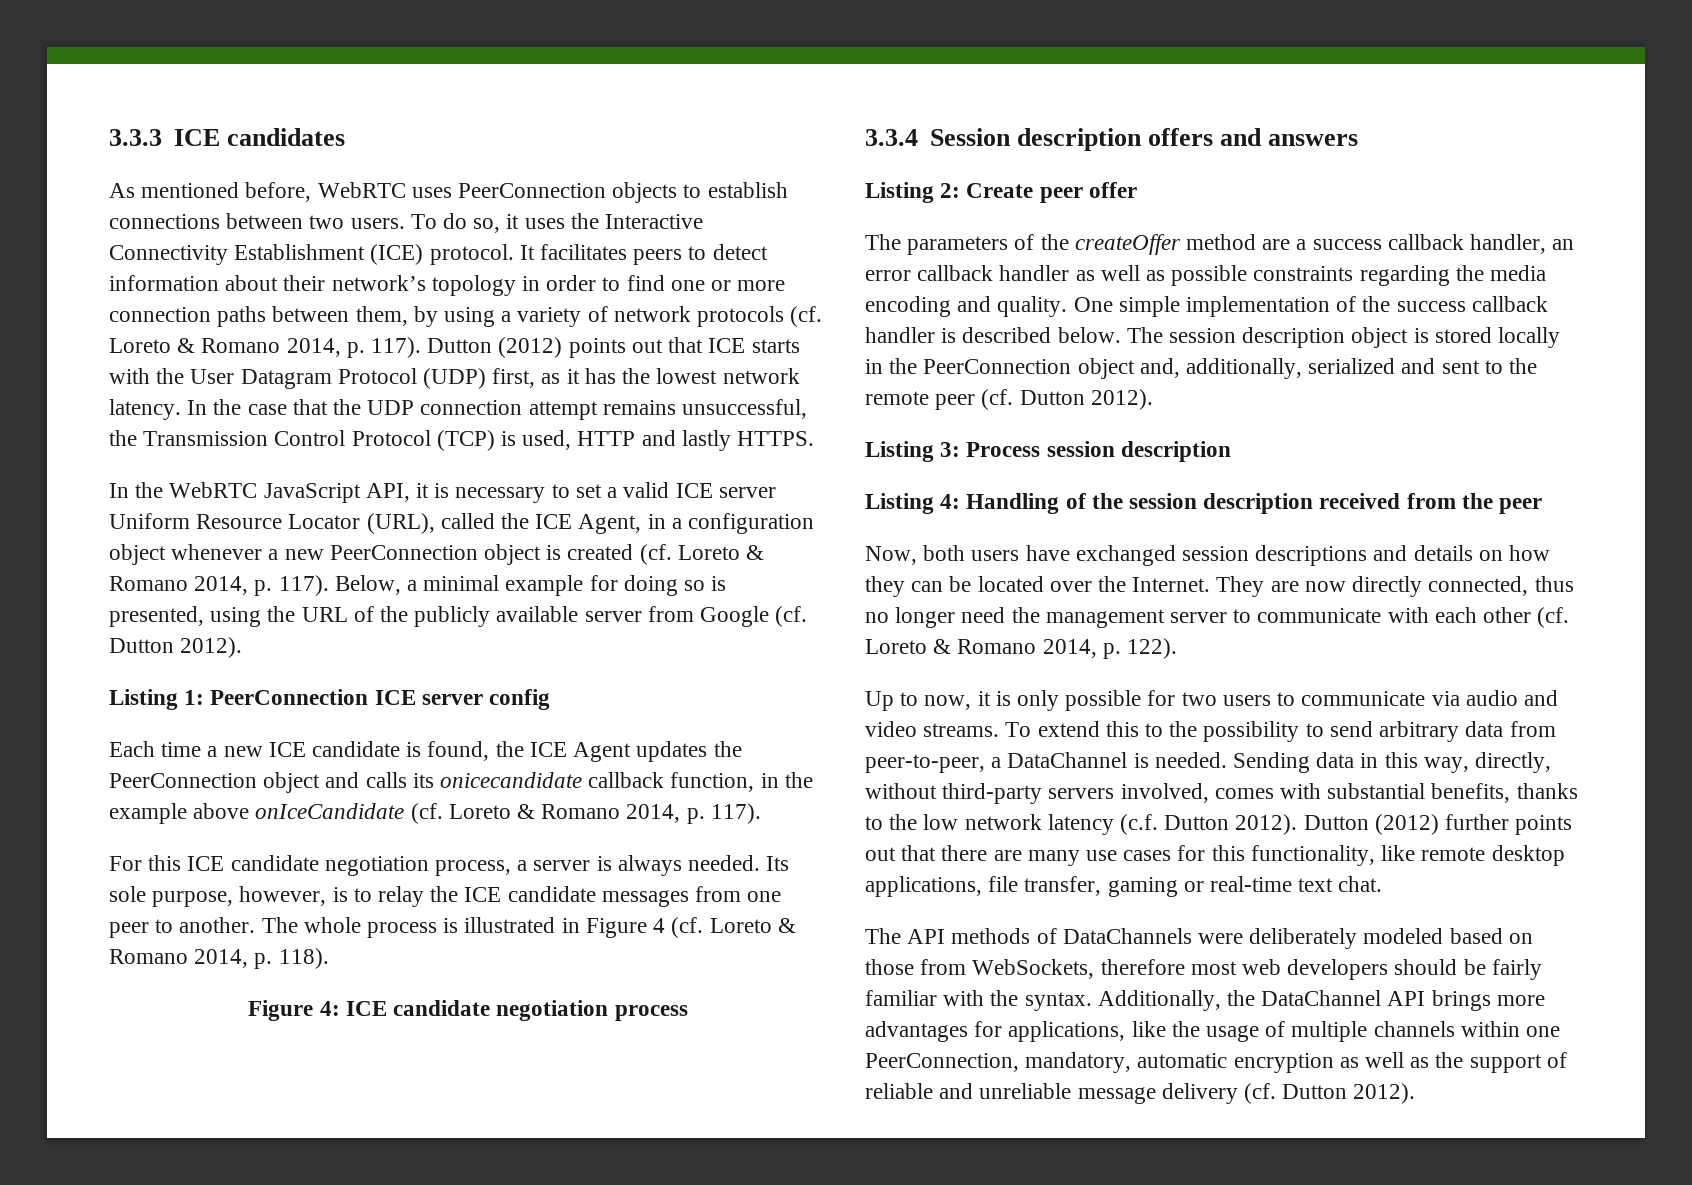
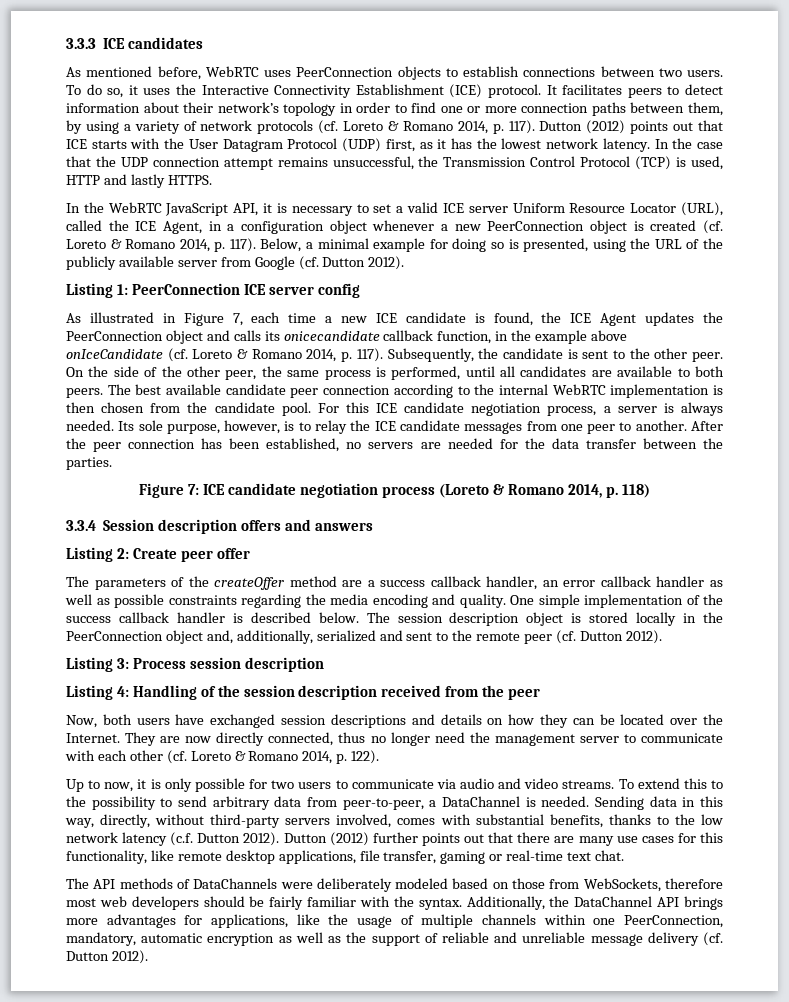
[109,741,155,757] Each -> [66,312,281,326] As illustrated in Figure 7, each
(761, 813) // -> [387,348,723,362] [66,366,725,380] [66,384,723,398] [66,402,311,416] Subsequently, the candidate is sent to the other peer. On the side of the other peer, the same process is performed, until all candidates are available to both peers. The best available candidate peer connection according to the internal WebRTC implementation is then chosen from the candidate pool.
[261,917,796,938] [109,948,329,969] [248,1000,688,1021] The whole process is illustrated in Figure 4 (cf. Loreto & Romano 2014, p. 118). // Figure 4: ICE candidate negotiation process -> [691,421,723,431] [66,438,724,452] [66,457,112,470] [139,483,650,498] After the peer connection has been established, no servers are needed for the data transfer between the parties. // Figure 7: ICE candidate negotiation process (Loreto & Romano 2014, p. 118)

